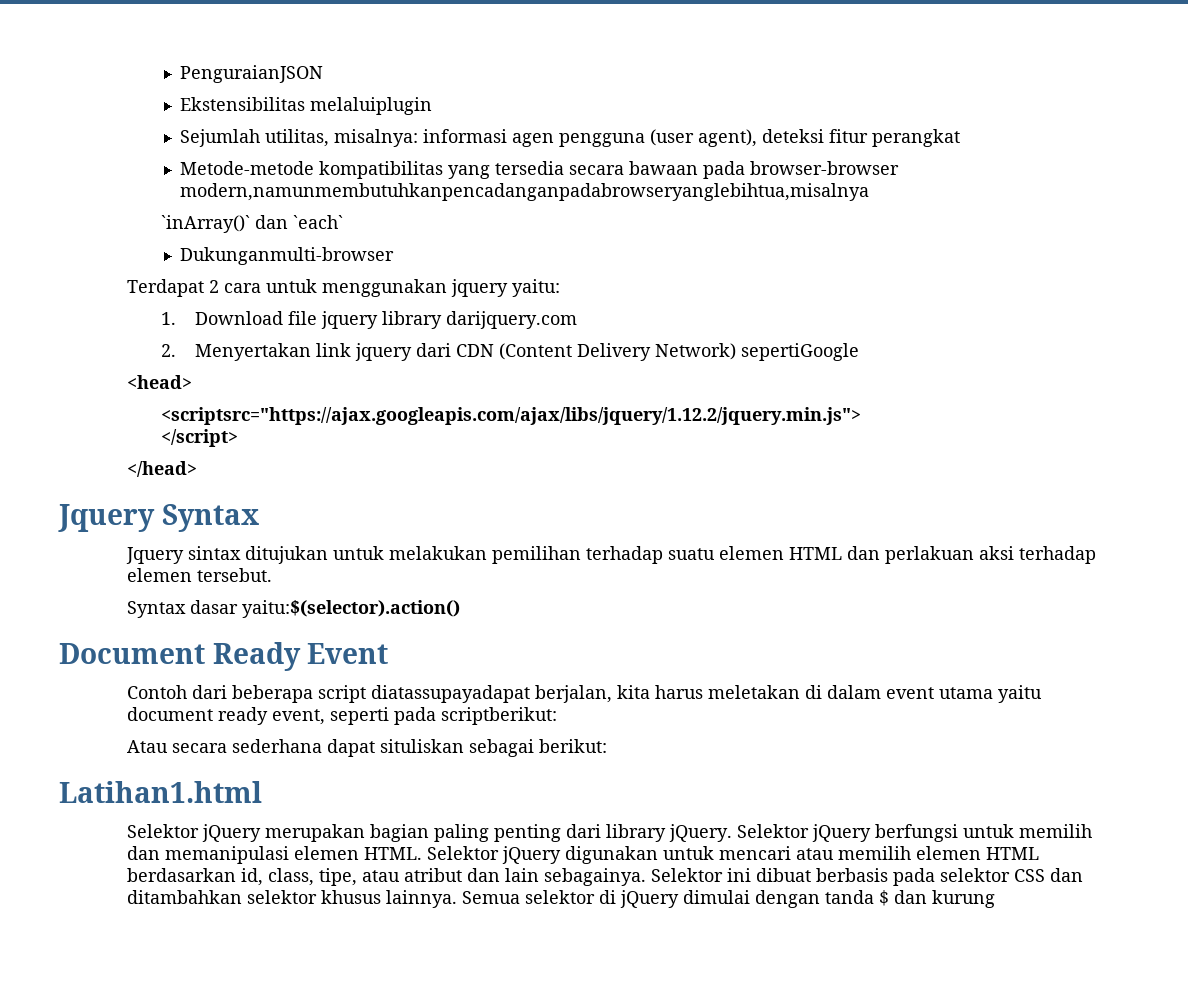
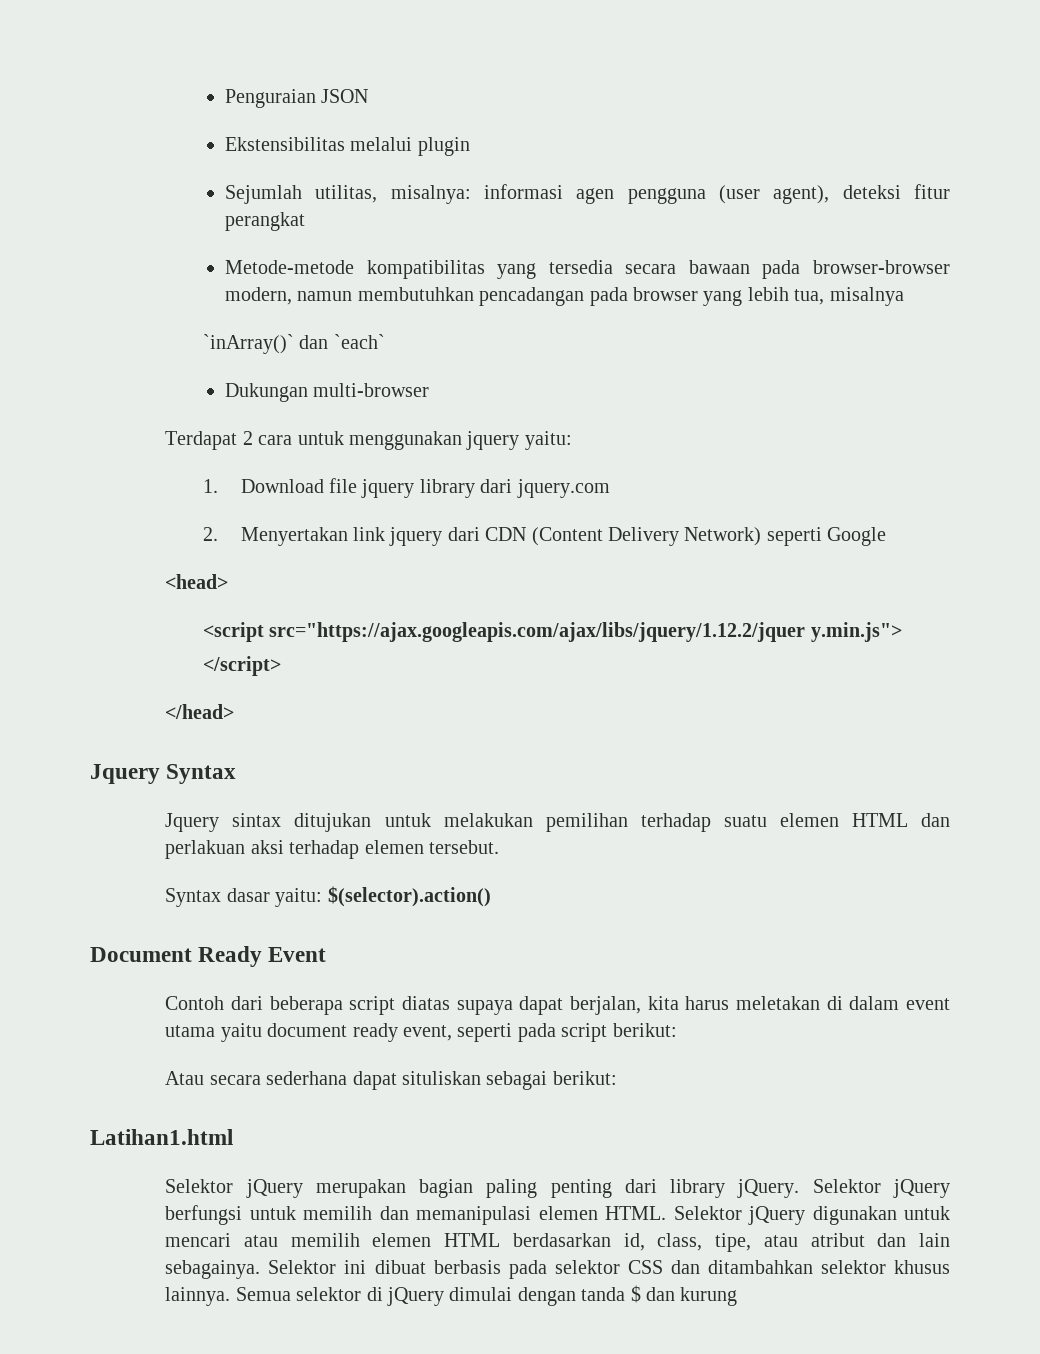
[180,65,324,83] PenguraianJSON -> [224,89,369,108] Penguraian JSON
[310,97,433,115] melaluiplugin -> [350,137,470,156] melalui plugin
[180,183,870,201] modern,namunmembutuhkanpencadanganpadabrowseryanglebihtua,misalnya -> [224,287,904,306] modern, namun membutuhkan pencadangan pada browser yang lebih tua, misalnya
[180,247,395,265] Dukunganmulti-browser -> [224,383,430,402] Dukungan multi-browser
[445,311,577,329] darijquery.com -> [480,479,610,498] dari jquery.com
[740,343,859,361] sepertiGoogle -> [766,527,887,546] seperti Google
[160,407,861,425] <scriptsrc="https://ajax.googleapis.com/ajax/libs/jquery/1.12.2/jquery.min.js"> -> [202,622,902,642] <script src="https://ajax.googleapis.com/ajax/libs/jquery/1.12.2/jquer y.min.js">
[241,600,460,618] yaitu:$(selector).action() -> [275,886,491,907] yaitu: $(selector).action()
[370,685,530,703] diatassupayadapat -> [401,996,564,1015] diatas supaya dapat
[440,707,557,725] scriptberikut: -> [561,1023,677,1042] script berikut:

